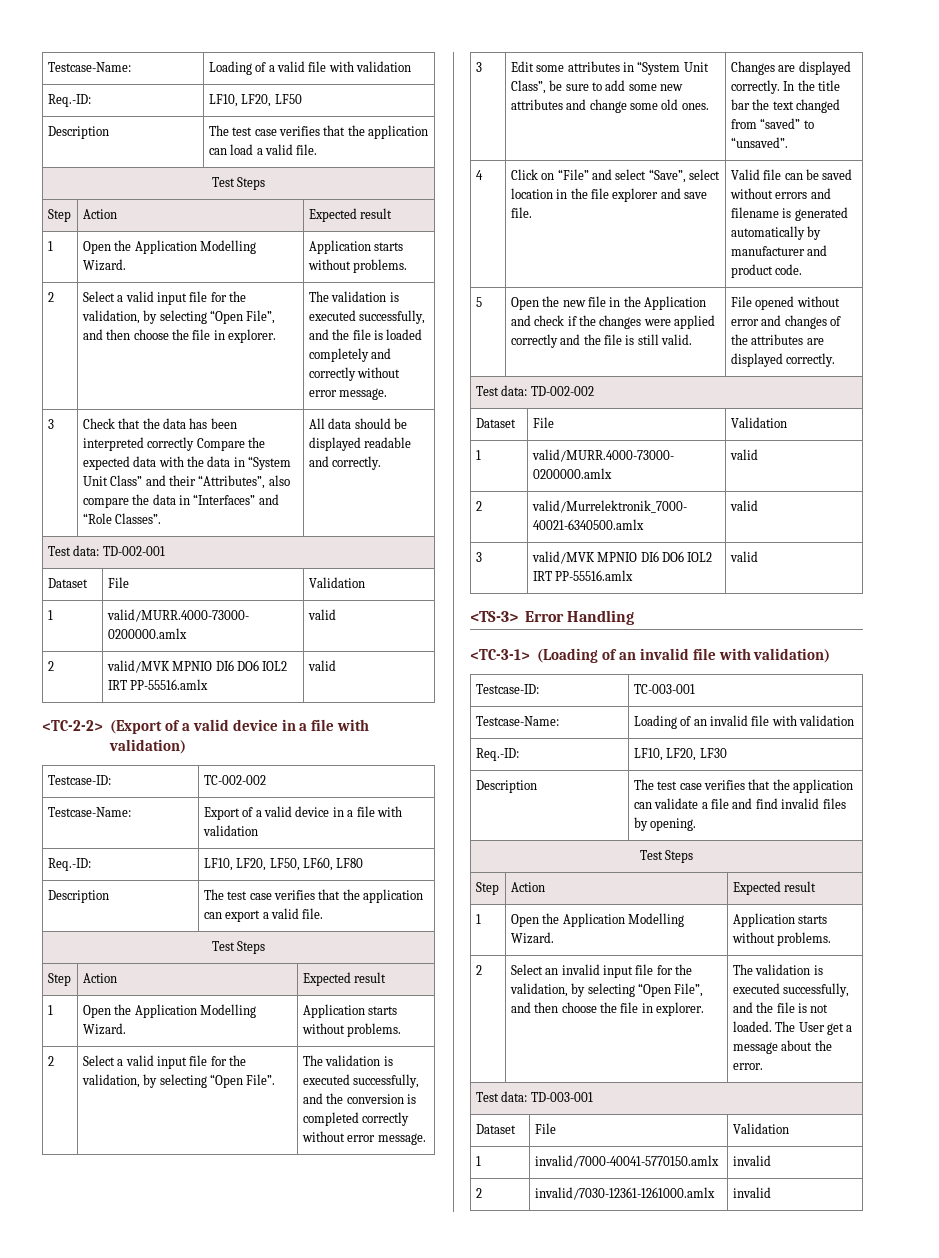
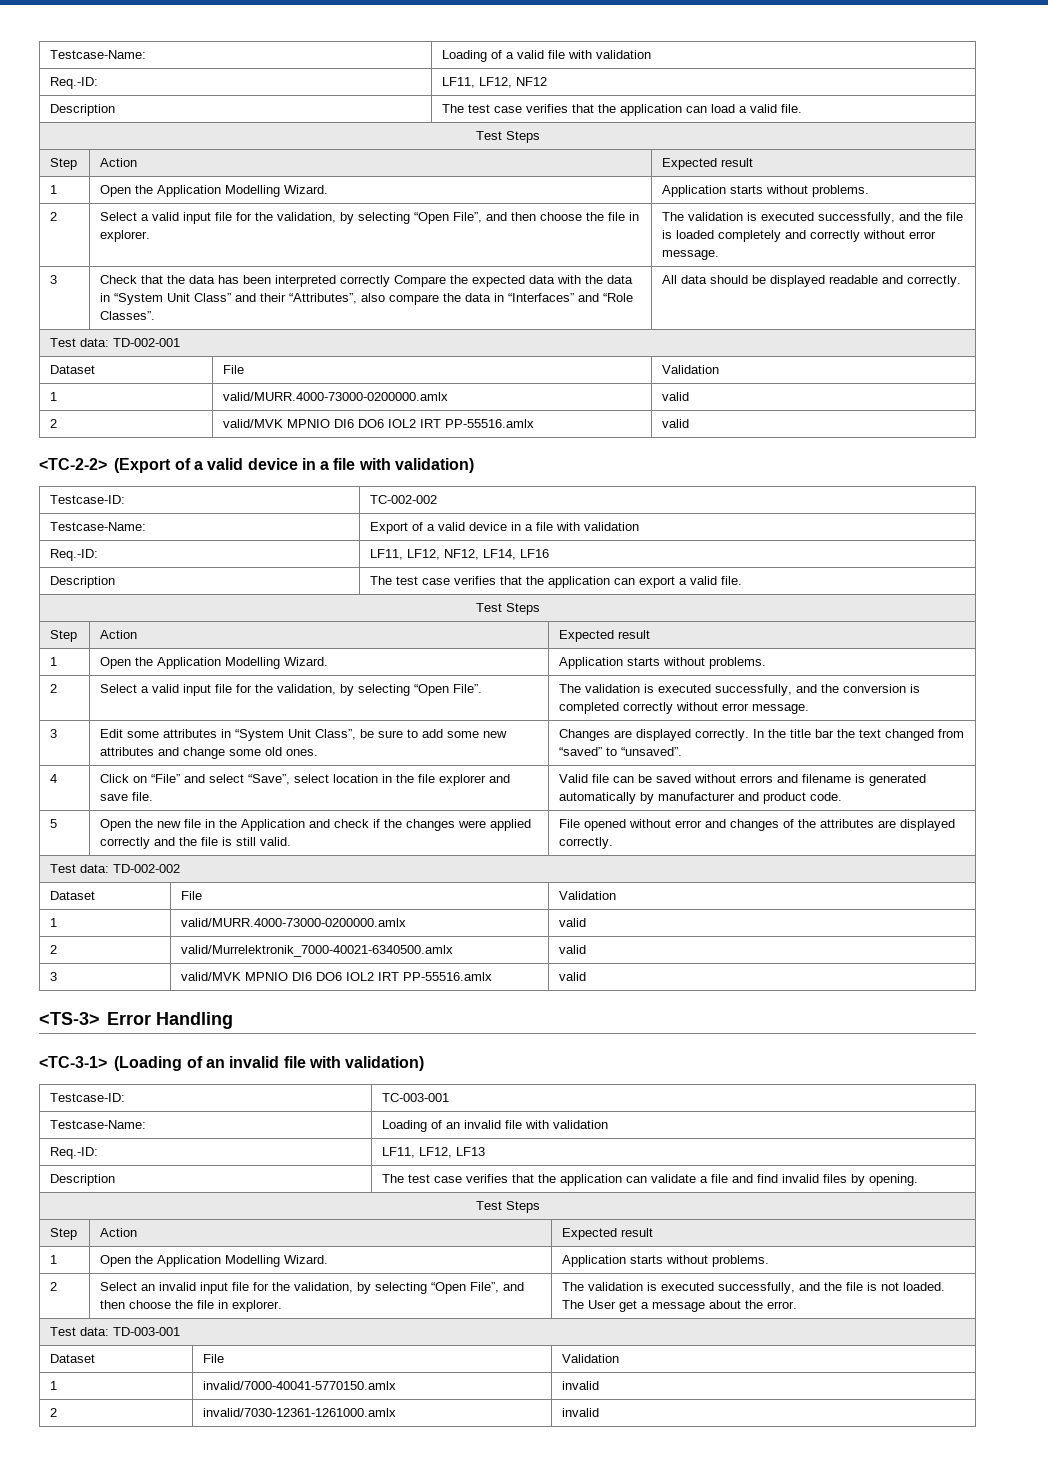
[208,94,302,107] LF10, LF20, LF50 -> [442,77,548,88] LF11, LF12, NF12
[203,857,364,871] LF10, LF20, LF50, LF60, LF80 -> [370,549,550,560] LF11, LF12, NF12, LF14, LF16
[633,748,727,761] LF10, LF20, LF30 -> [382,1147,486,1158] LF11, LF12, LF13

